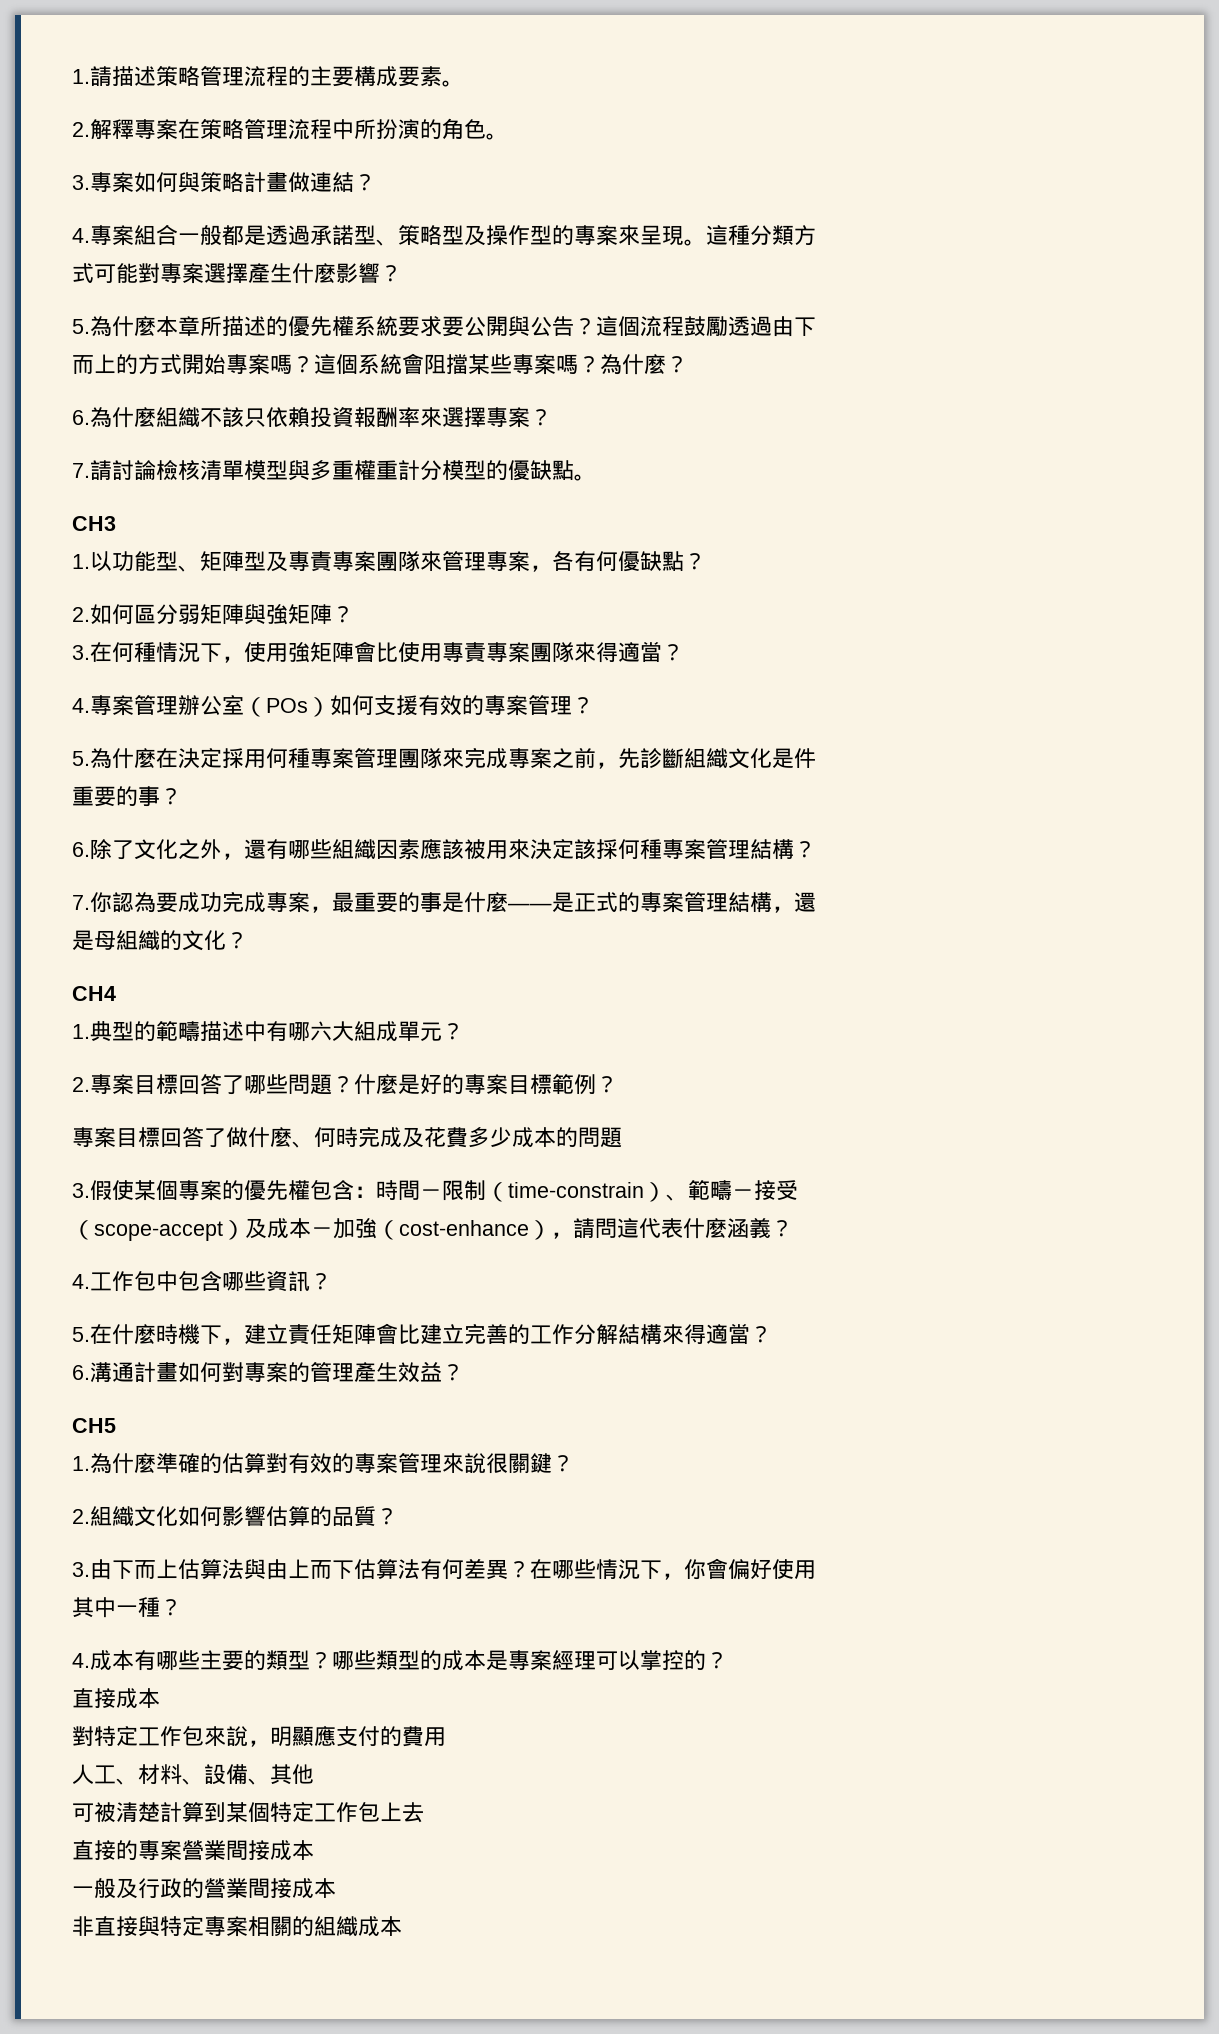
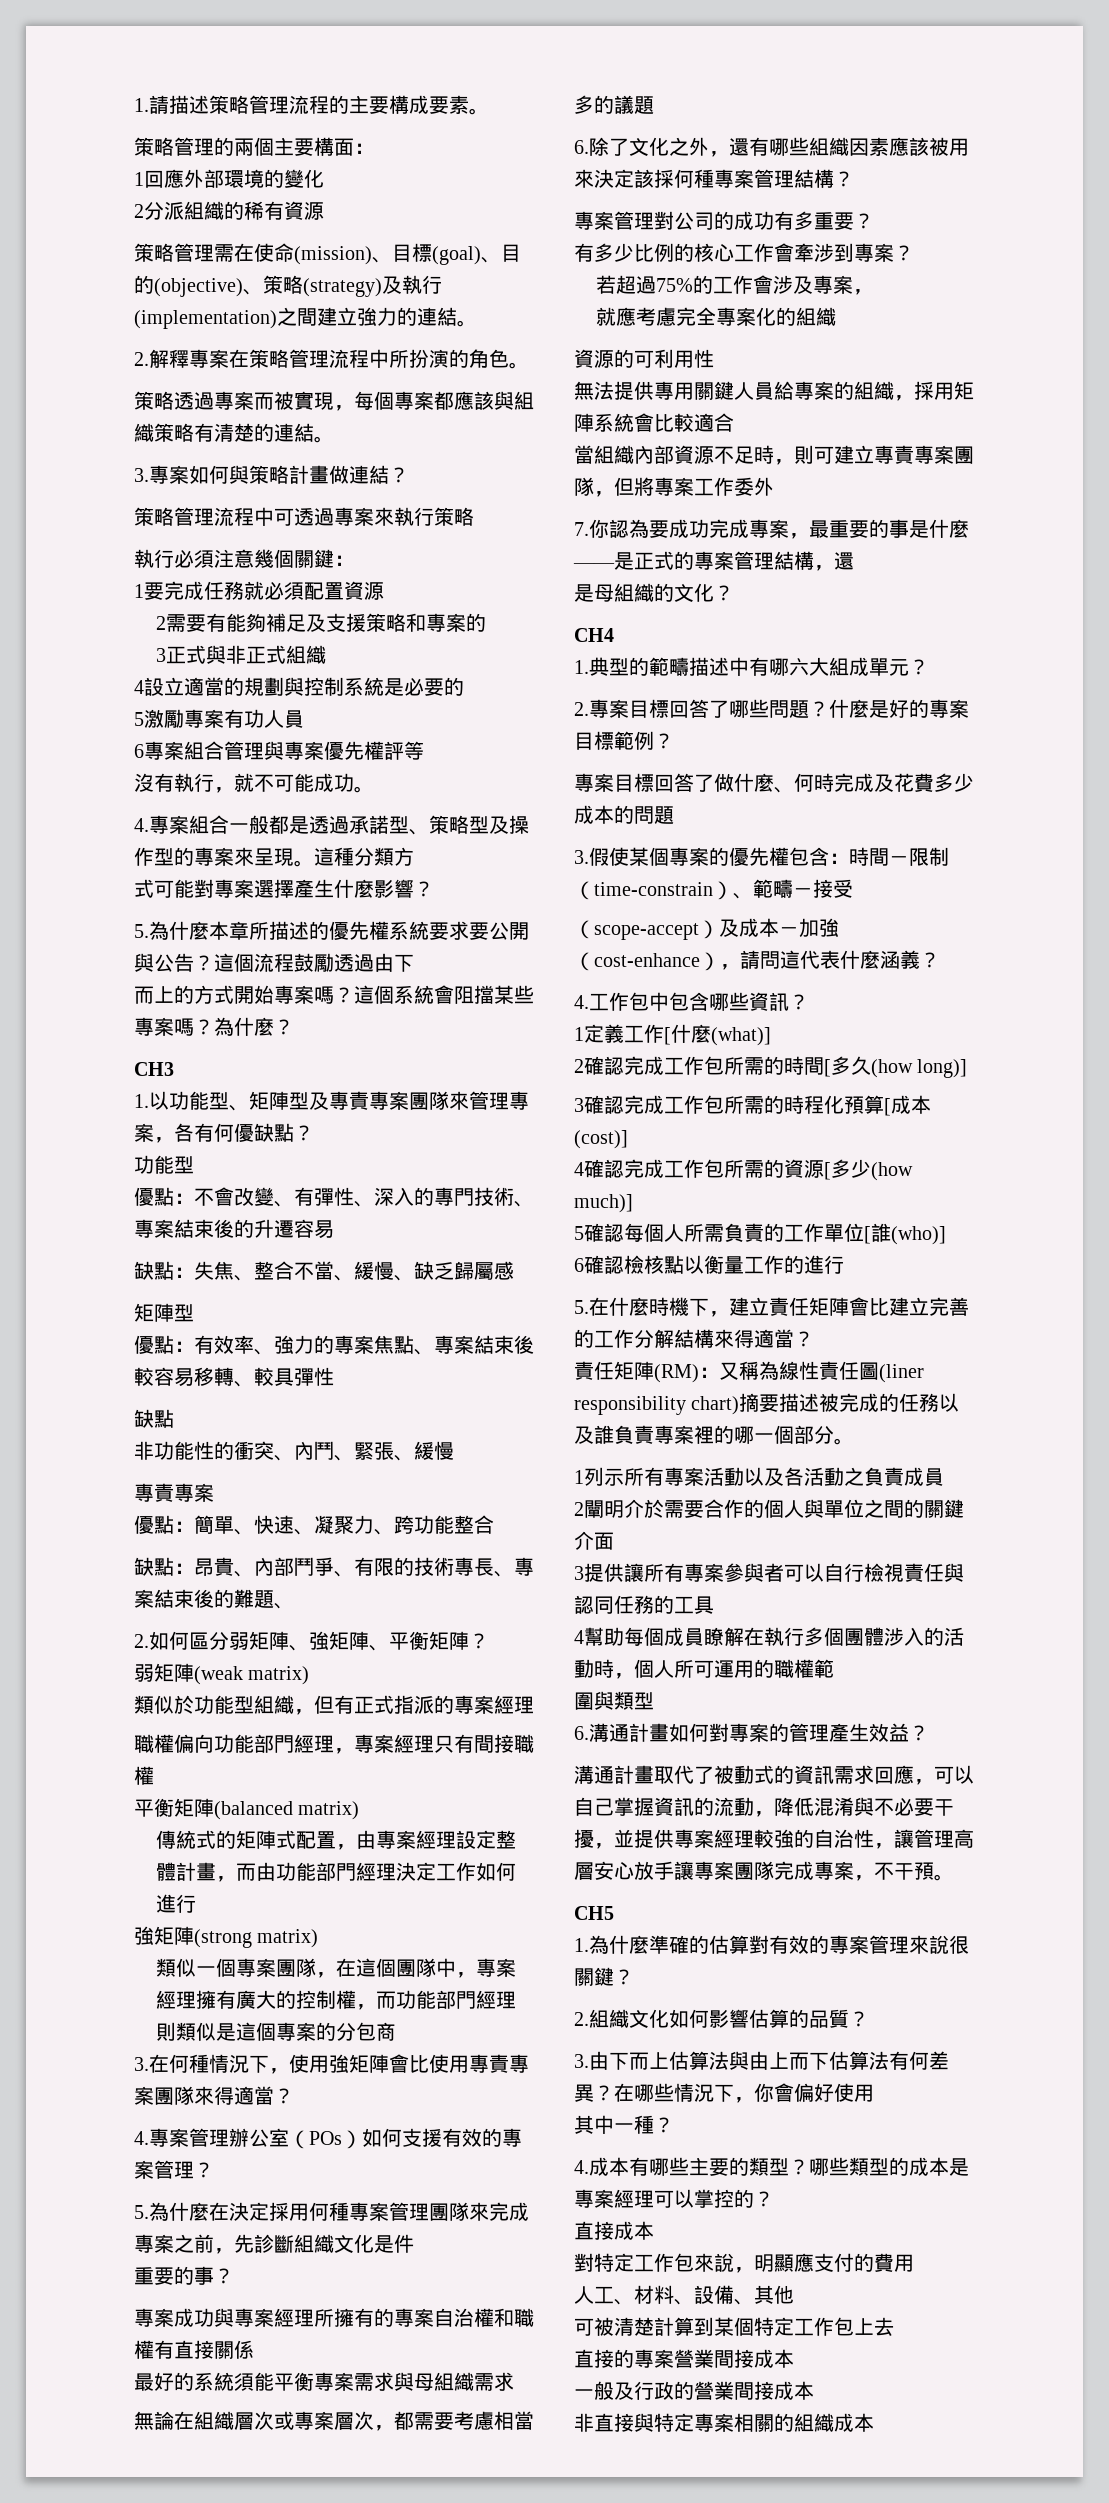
(464, 83) none -> [134,137,374,156] [134,169,324,188] [134,201,324,220] [134,243,521,265] [134,275,442,297] [134,307,477,329] // 策略管理的兩個主要構面： // 1回應外部環境的變化 // 2分派組織的稀有資源 // 策略管理需在使命(mission)、目標(goal)、目的(objective)、策略(strategy)及執行(implementation)之間建立強力的連結。
(508, 136) none -> [134,391,534,411] [134,423,334,443] // 策略透過專案而被實現，每個專案都應該與組織策略有清楚的連結。
(376, 182) none -> [134,507,474,526] [134,549,354,568] [134,581,384,600] [156,613,487,632] [156,645,327,664] [134,677,464,696] [134,709,304,728] [134,741,424,760] [134,773,374,793] // 策略管理流程中可透過專案來執行策略 // 執行必須注意幾個關鍵： // 1要完成任務就必須配置資源 // 2需要有能夠補足及支援策略和專案的 // 3正式與非正式組織 // 4設立適當的規劃與控制系統是必要的 // 5激勵專案有功人員 // 6專案組合管理與專案優先權評等 // 沒有執行，就不可能成功。
[72,407,552,428] [72,460,596,481] // 6.為什麼組織不該只依賴投資報酬率來選擇專案？ // 7.請討論檢核清單模型與多重權重計分模型的優缺點。 -> (294, 1027) none
(706, 561) none -> [134,1155,194,1174] [134,1187,534,1207] [134,1219,334,1239] [134,1261,514,1281] [134,1303,194,1322] [134,1335,534,1355] [134,1367,334,1387] [134,1409,174,1428] [134,1441,454,1461] [134,1483,214,1502] [134,1515,494,1535] [134,1557,534,1577] [134,1589,294,1609] // 功能型 // 優點：不會改變、有彈性、深入的專門技術、專案結束後的升遷容易 // 缺點：失焦、整合不當、緩慢、缺乏歸屬感 // 矩陣型 // 優點：有效率、強力的專案焦點、專案結束後較容易移轉、較具彈性 // 缺點 // 非功能性的衝突、內鬥、緊張、緩慢 // 專責專案 // 優點：簡單、快速、凝聚力、跨功能整合 // 缺點：昂貴、內部鬥爭、有限的技術專長、專案結束後的難題、
[244,604,354,625] 與強矩陣？ -> [289,1631,489,1651] [134,1663,310,1685] [134,1695,534,1715] [134,1734,534,1754] [134,1766,154,1785] [134,1798,360,1820] [156,1830,517,1850] [156,1862,517,1882] [156,1894,197,1913] [134,1926,319,1948] [156,1958,517,1978] [156,1990,517,2010] [156,2022,397,2041] 、強矩陣、平衡矩陣？ // 弱矩陣(weak matrix) // 類似於功能型組織，但有正式指派的專案經理 // 職權偏向功能部門經理，專案經理只有間接職權 // 平衡矩陣(balanced matrix) // 傳統式的矩陣式配置，由專案經理設定整體計畫，而由功能部門經理決定工作如何進行 // 強矩陣(strong matrix) // 類似一個專案團隊，在這個團隊中，專案經理擁有廣大的控制權，而功能部門經理則類似是這個專案的分包商
(182, 796) none -> [134,2308,534,2327] [134,2340,254,2359] [134,2372,514,2391] [134,2411,534,2431] [574,95,654,114] // 專案成功與專案經理所擁有的專案自治權和職權有直接關係 // 最好的系統須能平衡專案需求與母組織需求 // 無論在組織層次或專案層次，都需要考慮相當多的議題
(816, 849) none -> [574,211,874,230] [574,243,914,262] [596,275,874,295] [596,307,837,326] [574,349,714,368] [574,381,974,401] [574,413,734,432] [574,445,974,465] [574,477,774,497] // 專案管理對公司的成功有多重要？ // 有多少比例的核心工作會牽涉到專案？ // 若超過75%的工作會涉及專案， // 就應考慮完全專案化的組織 // 資源的可利用性 // 無法提供專用關鍵人員給專案的組織，採用矩陣系統會比較適合 // 當組織內部資源不足時，則可建立專責專案團隊，但將專案工作委外
(332, 1281) none -> [574,1024,771,1046] [574,1056,968,1078] [574,1095,931,1116] [574,1130,628,1149] [574,1159,913,1181] [574,1194,633,1213] [574,1223,946,1245] [574,1255,844,1274] // 1定義工作[什麼(what)] // 2確認完成工作包所需的時間[多久(how long)] // 3確認完成工作包所需的時程化預算[成本(cost)] // 4確認完成工作包所需的資源[多少(how much)] // 5確認每個人所需負責的工作單位[誰(who)] // 6確認檢核點以衡量工作的進行
(772, 1334) none -> [574,1361,924,1383] [574,1393,960,1415] [574,1425,854,1445] [574,1467,944,1486] [574,1499,964,1518] [574,1531,614,1550] [574,1563,964,1582] [574,1595,714,1614] [574,1627,964,1646] [574,1659,834,1679] [574,1691,654,1710] // 責任矩陣(RM)：又稱為線性責任圖(liner responsibility chart)摘要描述被完成的任務以及誰負責專案裡的哪一個部分。 // 1列示所有專案活動以及各活動之負責成員 // 2闡明介於需要合作的個人與單位之間的關鍵介面 // 3提供讓所有專案參與者可以自行檢視責任與認同任務的工具 // 4幫助每個成員瞭解在執行多個團體涉入的活動時，個人所可運用的職權範 // 圍與類型
(464, 1372) none -> [574,1765,974,1785] [574,1797,954,1817] [574,1829,974,1849] [574,1861,954,1881] // 溝通計畫取代了被動式的資訊需求回應，可以自己掌握資訊的流動，降低混淆與不必要干擾，並提供專案經理較強的自治性，讓管理高層安心放手讓專案團隊完成專案，不干預。

